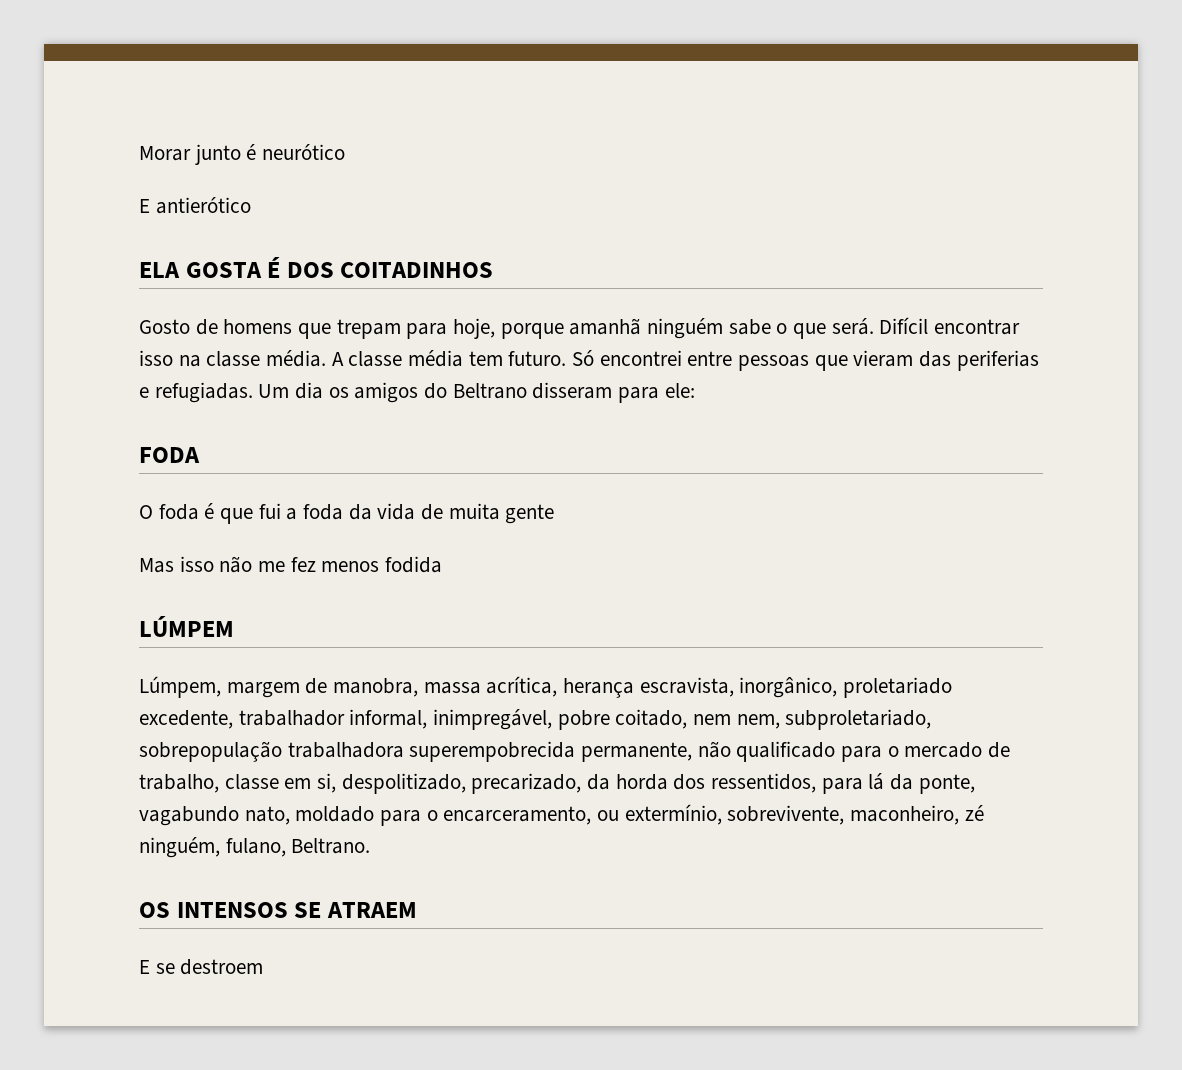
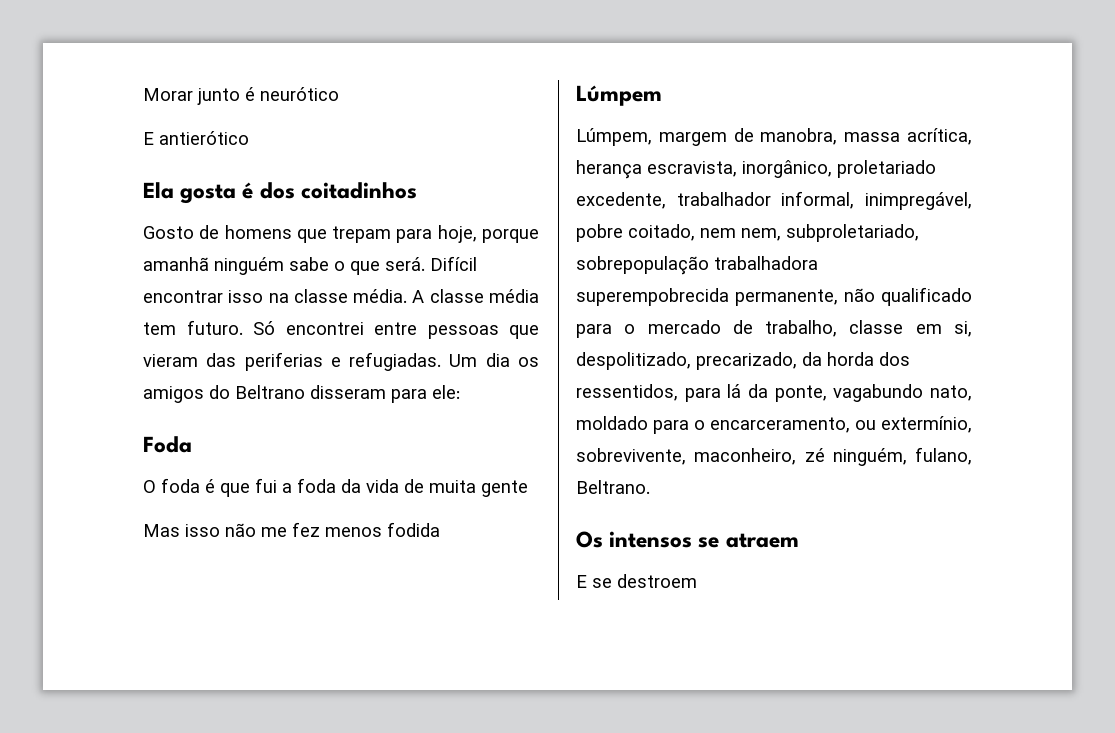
[139,257,494,278] ELA GOSTA É DOS COITADINHOS -> [143,182,417,204] Ela gosta é dos coitadinhos
[139,447,200,463] FODA -> [143,436,192,453] Foda
[139,616,234,637] LÚMPEM -> [576,85,662,106] Lúmpem
[139,902,417,918] OS INTENSOS SE ATRAEM -> [576,531,799,548] Os intensos se atraem

